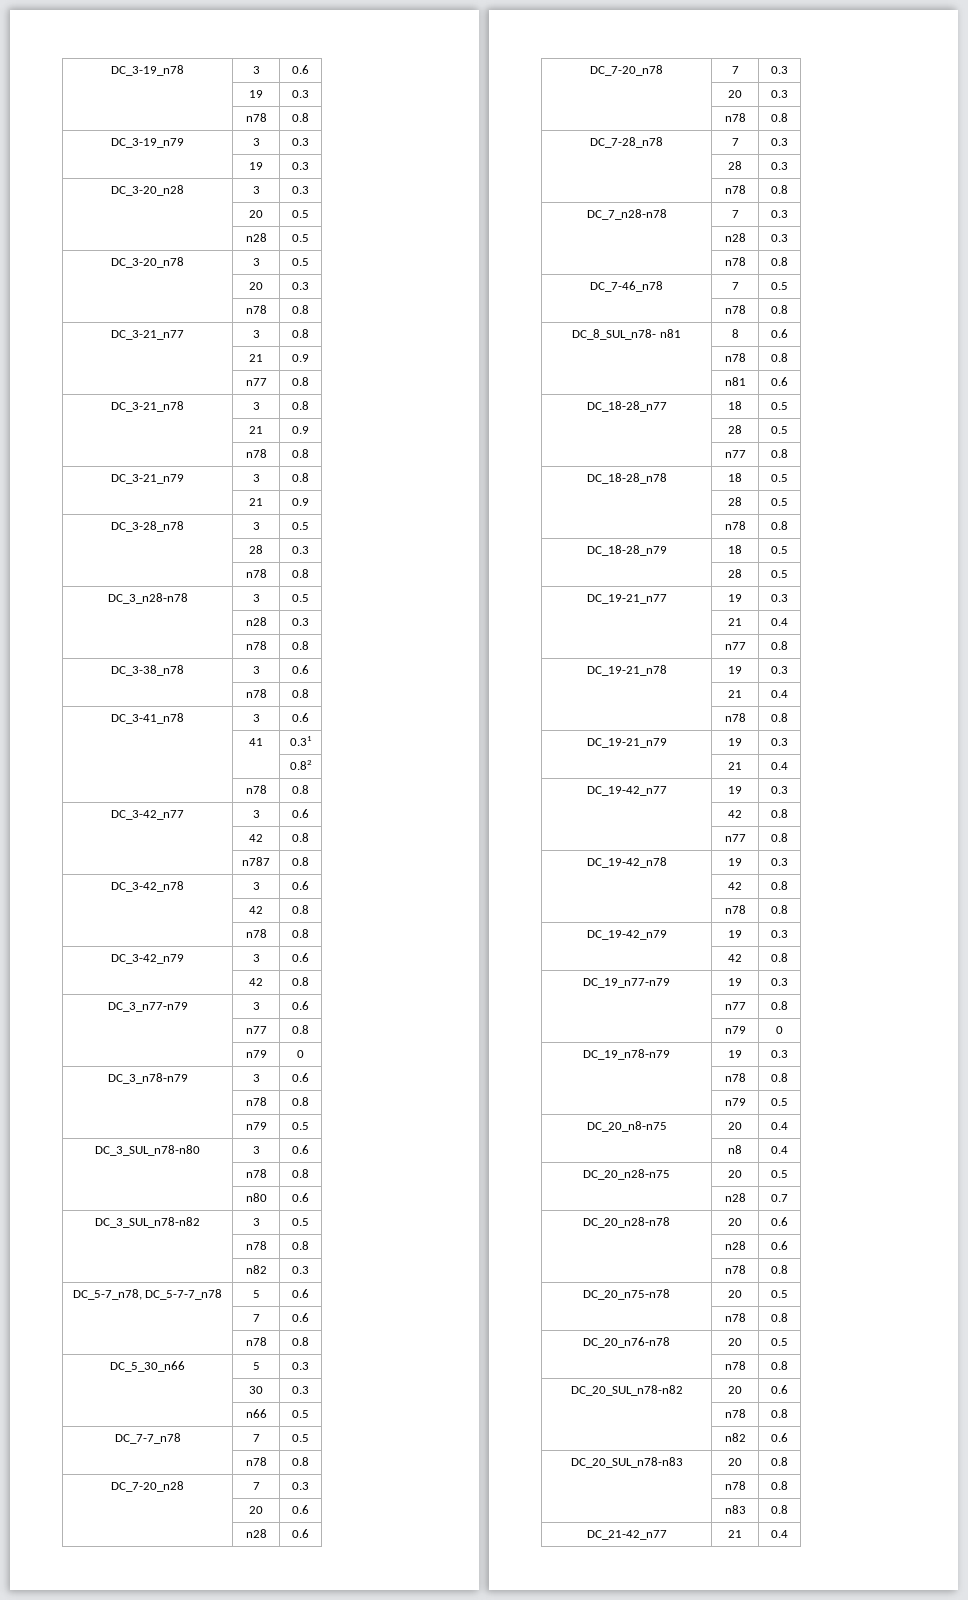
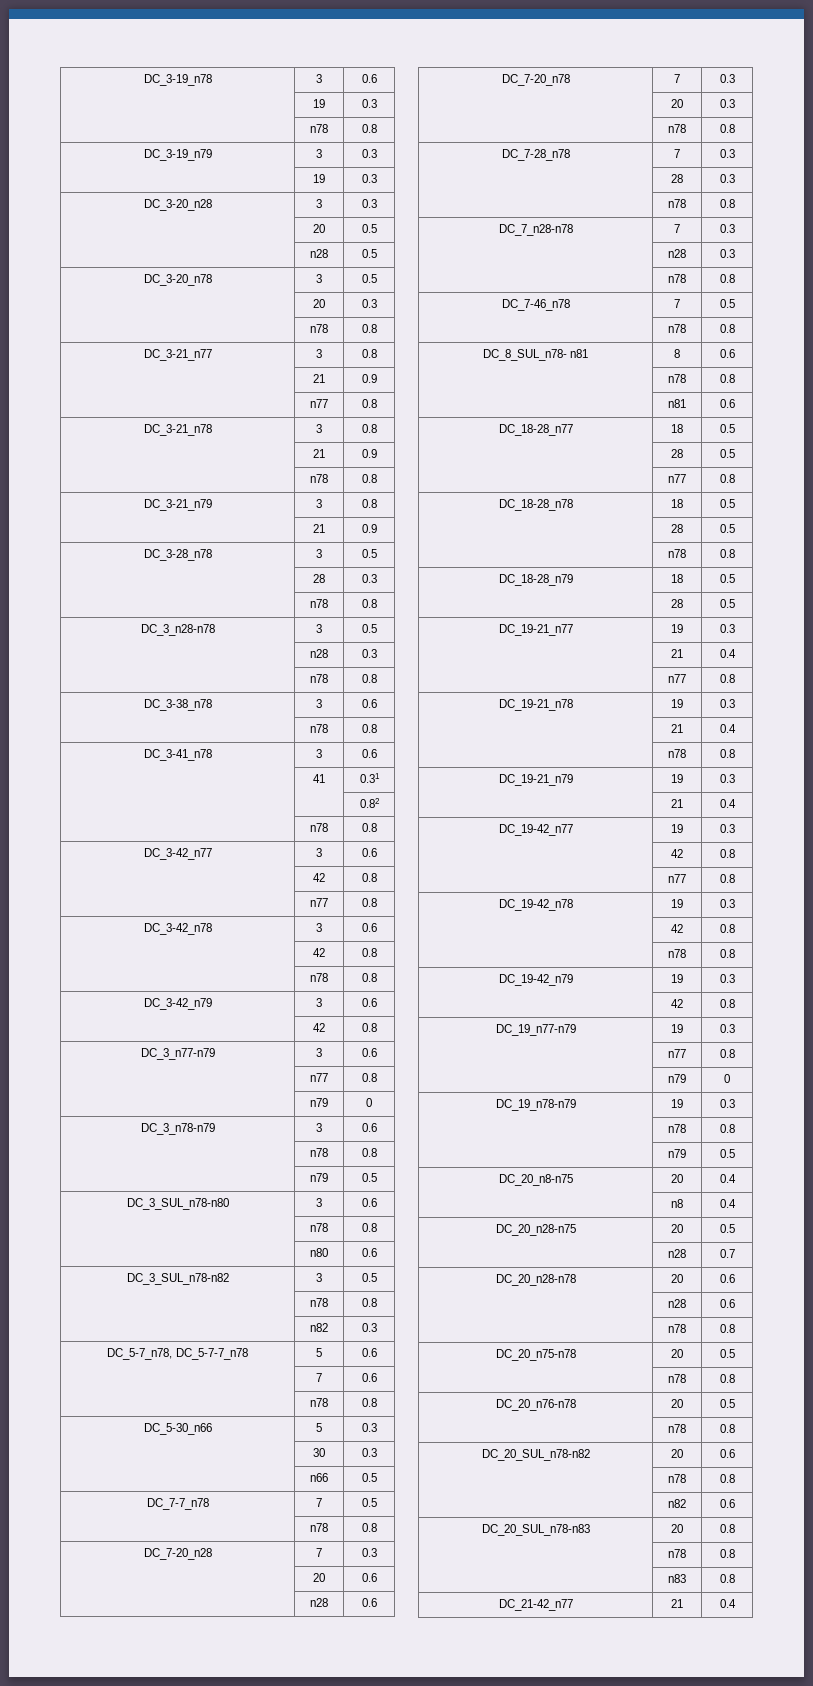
[242,857,270,866] n787 -> [310,898,328,907] n77
[110,1361,185,1372] DC_5_30_n66 -> [143,1423,212,1435] DC_5-30_n66

